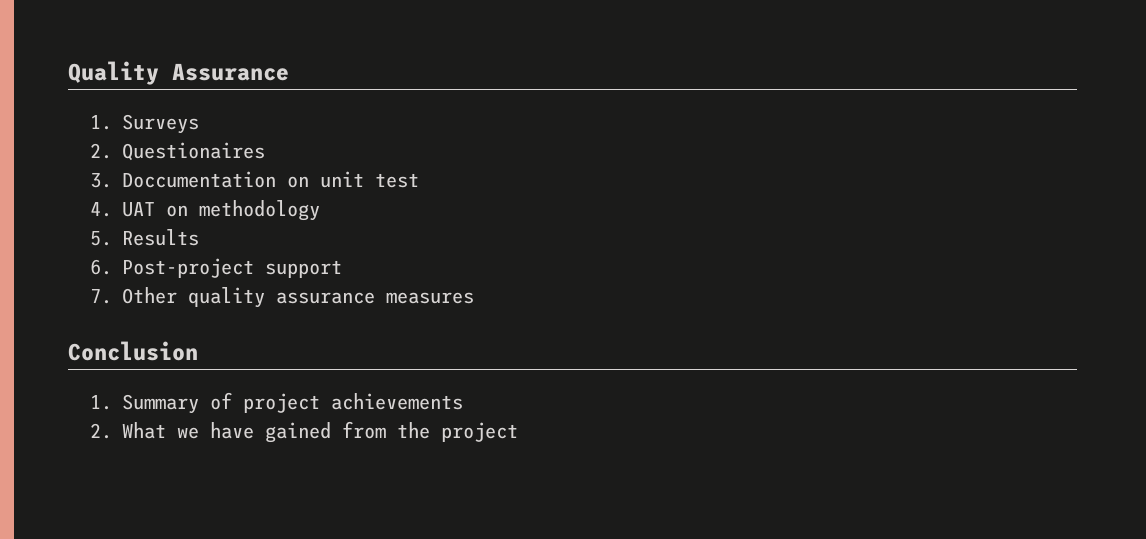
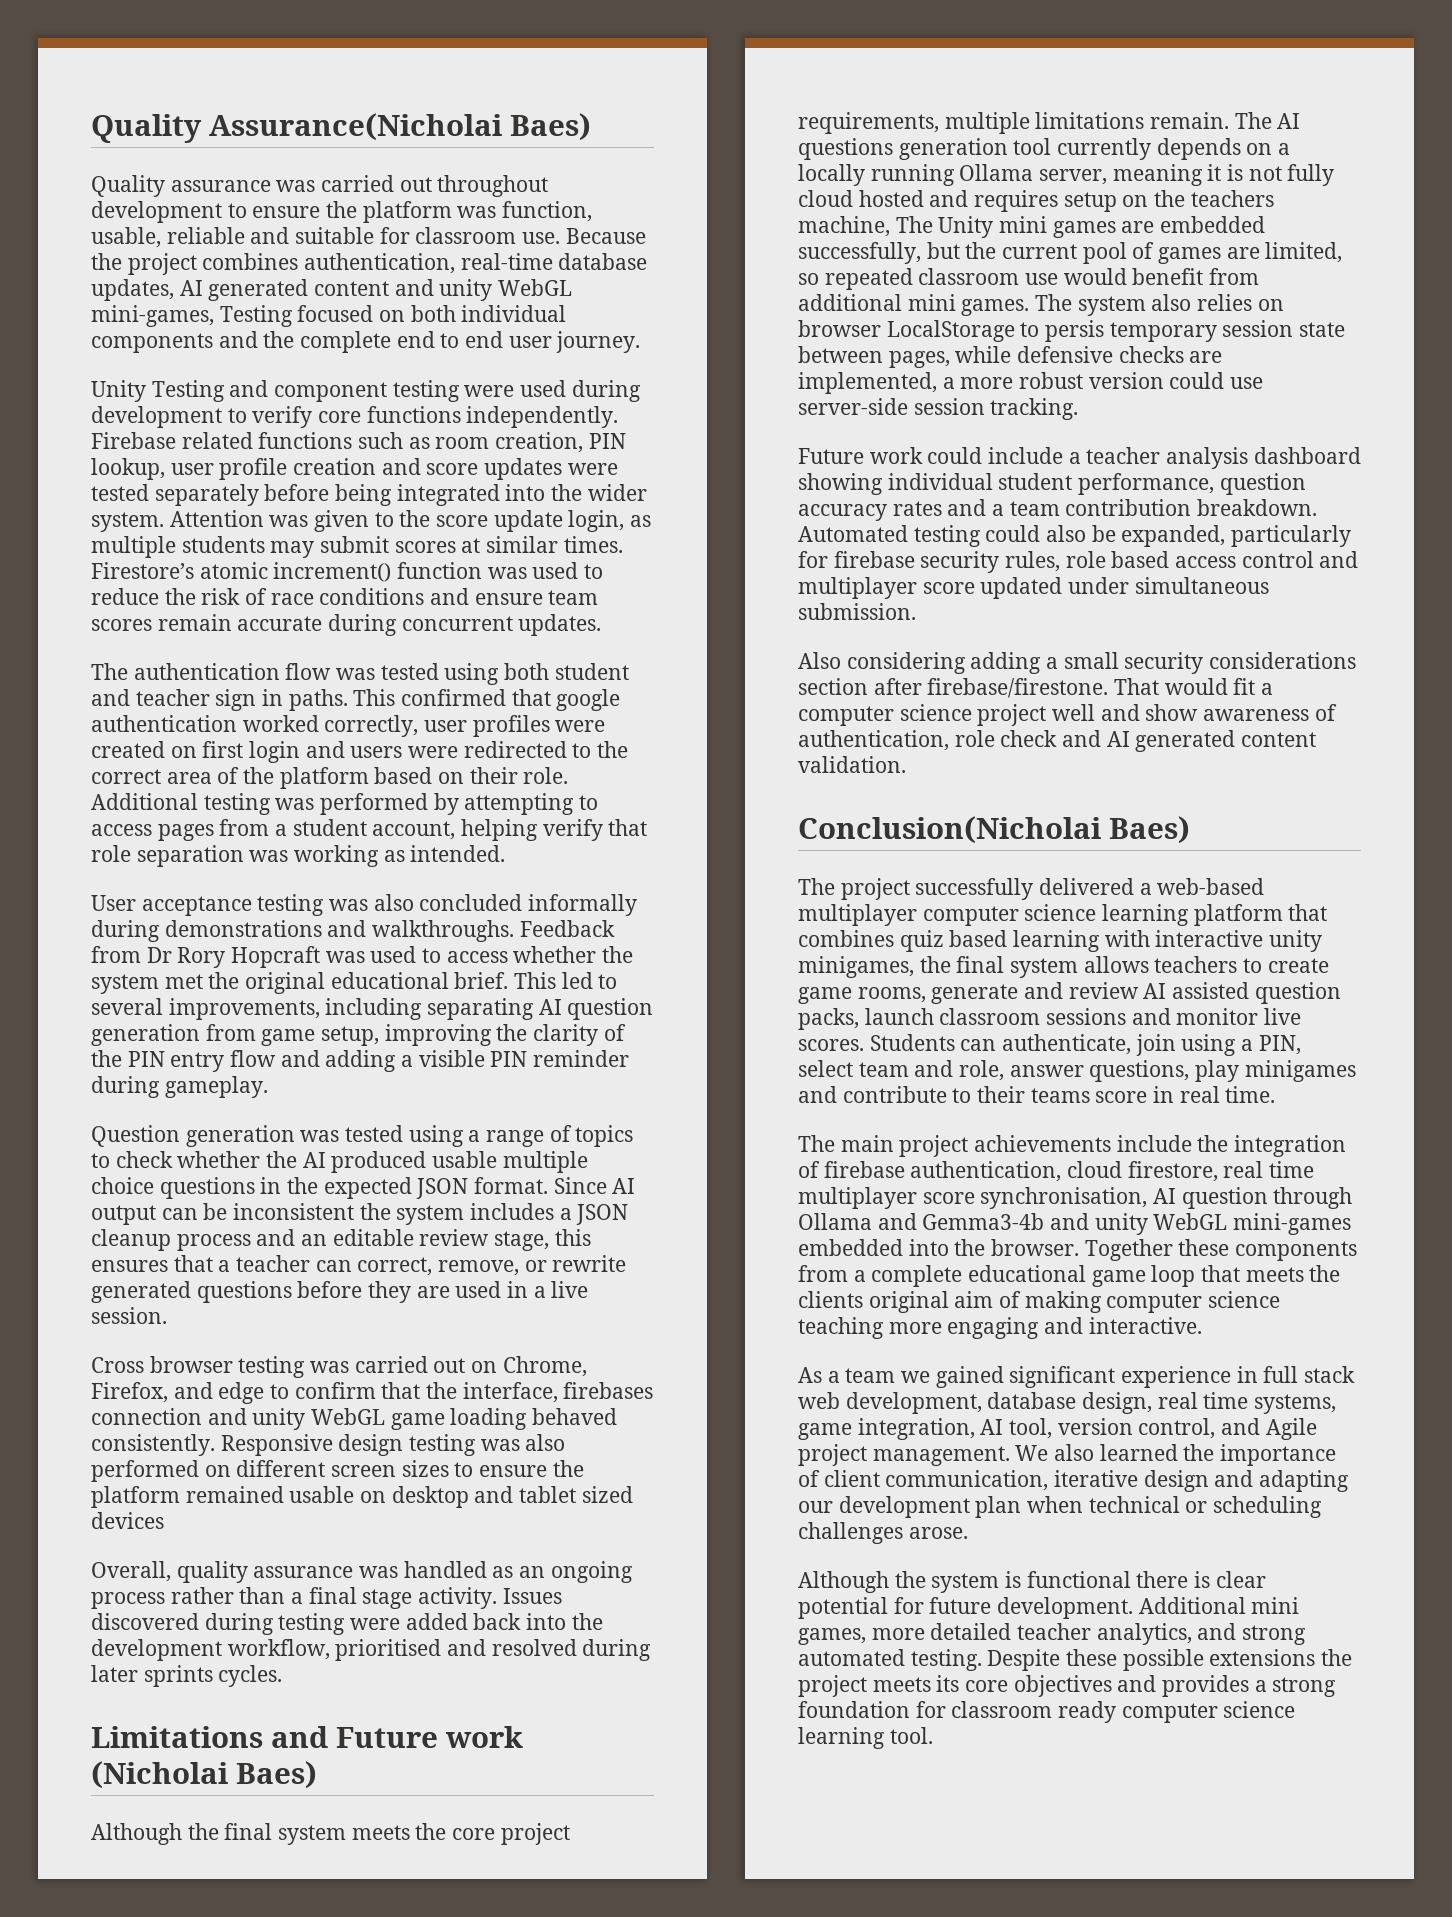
[68,61,289,85] [90,114,200,134] [90,142,266,161] [90,171,420,188] [90,200,321,221] [90,229,200,246] [90,258,343,278] [90,287,475,308] [68,341,198,361] [90,392,464,414] [90,421,519,443] Quality Assurance // 1. Surveys // 2. Questionaires // 3. Doccumentation on unit test // 4. UAT on methodology // 5. Results // 6. Post-project support // 7. Other quality assurance measures // Conclusion // 1. Summary of project achievements // 2. What we have gained from the project -> [91,113,591,143] [91,175,549,197] [91,201,593,223] [91,227,646,248] [91,253,648,275] [91,279,573,301] [91,305,567,327] [91,331,641,353] [91,380,641,402] [91,406,619,428] [91,432,626,453] [91,458,618,480] [91,484,647,506] [91,510,652,532] [91,536,623,558] [91,562,604,582] [91,588,599,605] [91,614,602,636] [91,663,629,685] [91,689,621,711] [91,715,606,737] [91,741,629,763] [91,767,569,789] [91,793,599,815] [91,819,648,841] [91,845,506,867] [91,894,638,916] [91,920,615,942] [91,946,634,968] [91,972,618,994] [91,998,654,1020] [91,1024,626,1046] [91,1050,630,1072] [91,1076,268,1098] [91,1125,634,1147] [91,1151,588,1173] [91,1177,636,1199] [91,1203,629,1225] [91,1229,591,1251] [91,1255,627,1276] [91,1281,589,1303] [91,1307,167,1324] [91,1356,587,1378] [91,1382,654,1404] [91,1408,618,1430] [91,1434,566,1456] [91,1460,584,1482] [91,1486,633,1508] [91,1512,164,1529] [91,1561,633,1583] [91,1587,562,1609] [91,1613,603,1635] [91,1639,652,1661] [91,1665,283,1687] [91,1726,523,1748] [91,1761,317,1789] [91,1823,570,1845] [798,112,1301,134] [798,138,1291,160] [798,164,1335,186] [798,190,1274,212] [798,216,1266,238] [798,242,1343,264] [798,268,1260,290] [798,294,1284,316] [798,320,1346,342] [798,346,1223,368] [798,372,1264,394] [798,398,1079,420] [798,447,1361,469] [798,473,1306,495] [798,499,1318,521] [798,525,1352,547] [798,551,1359,573] [798,577,1269,599] [798,603,916,620] [798,652,1357,674] [798,678,1274,698] [798,704,1337,726] [798,730,1317,752] [798,756,906,773] [798,816,1190,844] [798,878,1265,900] [798,904,1328,926] [798,930,1323,952] [798,956,1329,978] [798,982,1341,1004] [798,1008,1302,1030] [798,1034,1301,1056] [798,1060,1356,1082] [798,1086,1276,1103] [798,1135,1347,1157] [798,1161,1315,1182] [798,1187,1353,1209] [798,1213,1352,1235] [798,1239,1358,1261] [798,1265,1341,1287] [798,1291,1281,1313] [798,1317,1202,1339] [798,1366,1356,1388] [798,1392,1337,1414] [798,1418,1317,1440] [798,1444,1337,1466] [798,1470,1350,1492] [798,1496,1323,1518] [798,1522,968,1544] [798,1571,1266,1593] [798,1597,1300,1619] [798,1623,1307,1645] [798,1649,1353,1671] [798,1675,1337,1697] [798,1701,1296,1723] [798,1727,933,1749] Quality Assurance(Nicholai Baes) // Quality assurance was carried out throughout development to ensure the platform was function, usable, reliable and suitable for classroom use. Because the project combines authentication, real-time database updates, AI generated content and unity WebGL mini-games, Testing focused on both individual components and the complete end to end user journey. // Unity Testing and component testing were used during development to verify core functions independently. Firebase related functions such as room creation, PIN lookup, user profile creation and score updates were tested separately before being integrated into the wider system. Attention was given to the score update login, as multiple students may submit scores at similar times. Firestore’s atomic increment() function was used to reduce the risk of race conditions and ensure team scores remain accurate during concurrent updates. // The authentication flow was tested using both student and teacher sign in paths. This confirmed that google authentication worked correctly, user profiles were created on first login and users were redirected to the correct area of the platform based on their role. Additional testing was performed by attempting to access pages from a student account, helping verify that role separation was working as intended. // User acceptance testing was also concluded informally during demonstrations and walkthroughs. Feedback from Dr Rory Hopcraft was used to access whether the system met the original educational brief. This led to several improvements, including separating AI question generation from game setup, improving the clarity of the PIN entry flow and adding a visible PIN reminder during gameplay. // Question generation was tested using a range of topics to check whether the AI produced usable multiple choice questions in the expected JSON format. Since AI output can be inconsistent the system includes a JSON cleanup process and an editable review stage, this ensures that a teacher can correct, remove, or rewrite generated questions before they are used in a live session. // Cross browser testing was carried out on Chrome, Firefox, and edge to confirm that the interface, firebases connection and unity WebGL game loading behaved consistently. Responsive design testing was also performed on different screen sizes to ensure the platform remained usable on desktop and tablet sized devices // Overall, quality assurance was handled as an ongoing process rather than a final stage activity. Issues discovered during testing were added back into the development workflow, prioritised and resolved during later sprints cycles. // Limitations and Future work (Nicholai Baes) // Although the final system meets the core project requirements, multiple limitations remain. The AI questions generation tool currently depends on a locally running Ollama server, meaning it is not fully cloud hosted and requires setup on the teachers machine, The Unity mini games are embedded successfully, but the current pool of games are limited, so repeated classroom use would benefit from additional mini games. The system also relies on browser LocalStorage to persis temporary session state between pages, while defensive checks are implemented, a more robust version could use server-side session tracking. // Future work could include a teacher analysis dashboard showing individual student performance, question accuracy rates and a team contribution breakdown. Automated testing could also be expanded, particularly for firebase security rules, role based access control and multiplayer score updated under simultaneous submission. // Also considering adding a small security considerations section after firebase/firestone. That would fit a computer science project well and show awareness of authentication, role check and AI generated content validation. // Conclusion(Nicholai Baes) // The project successfully delivered a web-based multiplayer computer science learning platform that combines quiz based learning with interactive unity minigames, the final system allows teachers to create game rooms, generate and review AI assisted question packs, launch classroom sessions and monitor live scores. Students can authenticate, join using a PIN, select team and role, answer questions, play minigames and contribute to their teams score in real time. // The main project achievements include the integration of firebase authentication, cloud firestore, real time multiplayer score synchronisation, AI question through Ollama and Gemma3-4b and unity WebGL mini-games embedded into the browser. Together these components from a complete educational game loop that meets the clients original aim of making computer science teaching more engaging and interactive. // As a team we gained significant experience in full stack web development, database design, real time systems, game integration, AI tool, version control, and Agile project management. We also learned the importance of client communication, iterative design and adapting our development plan when technical or scheduling challenges arose. // Although the system is functional there is clear potential for future development. Additional mini games, more detailed teacher analytics, and strong automated testing. Despite these possible extensions the project meets its core objectives and provides a strong foundation for classroom ready computer science learning tool.

